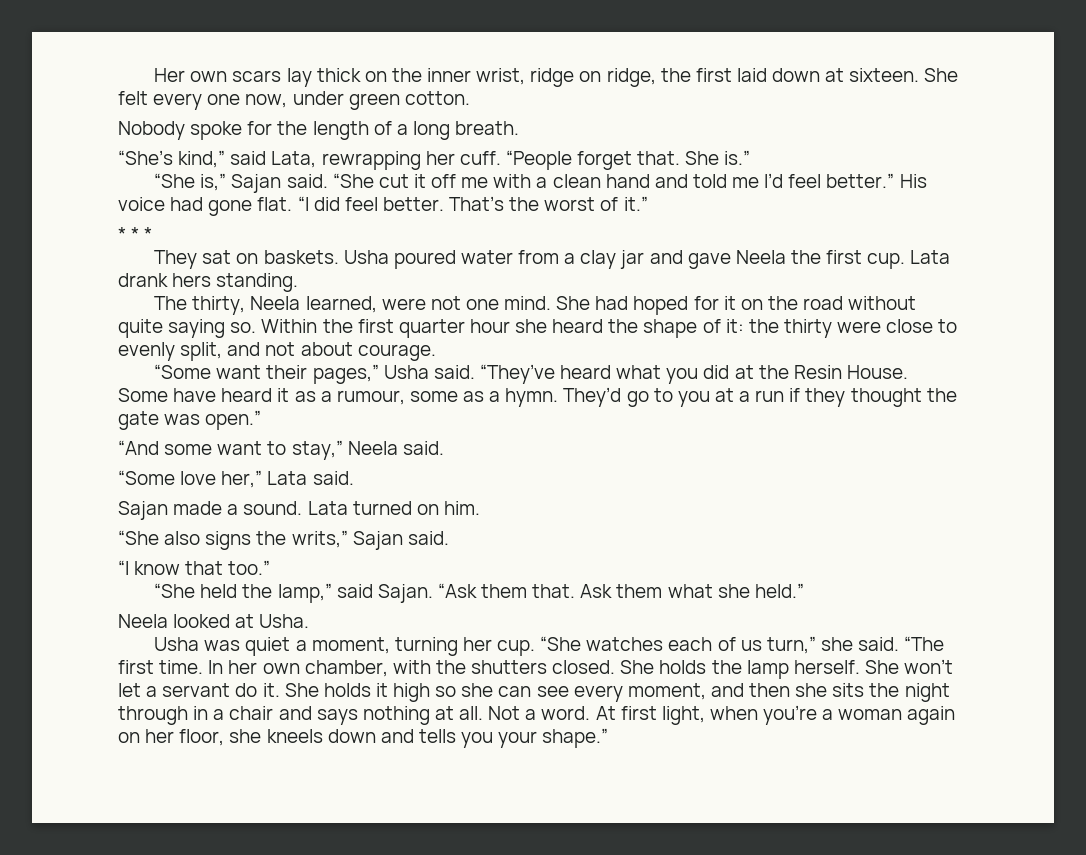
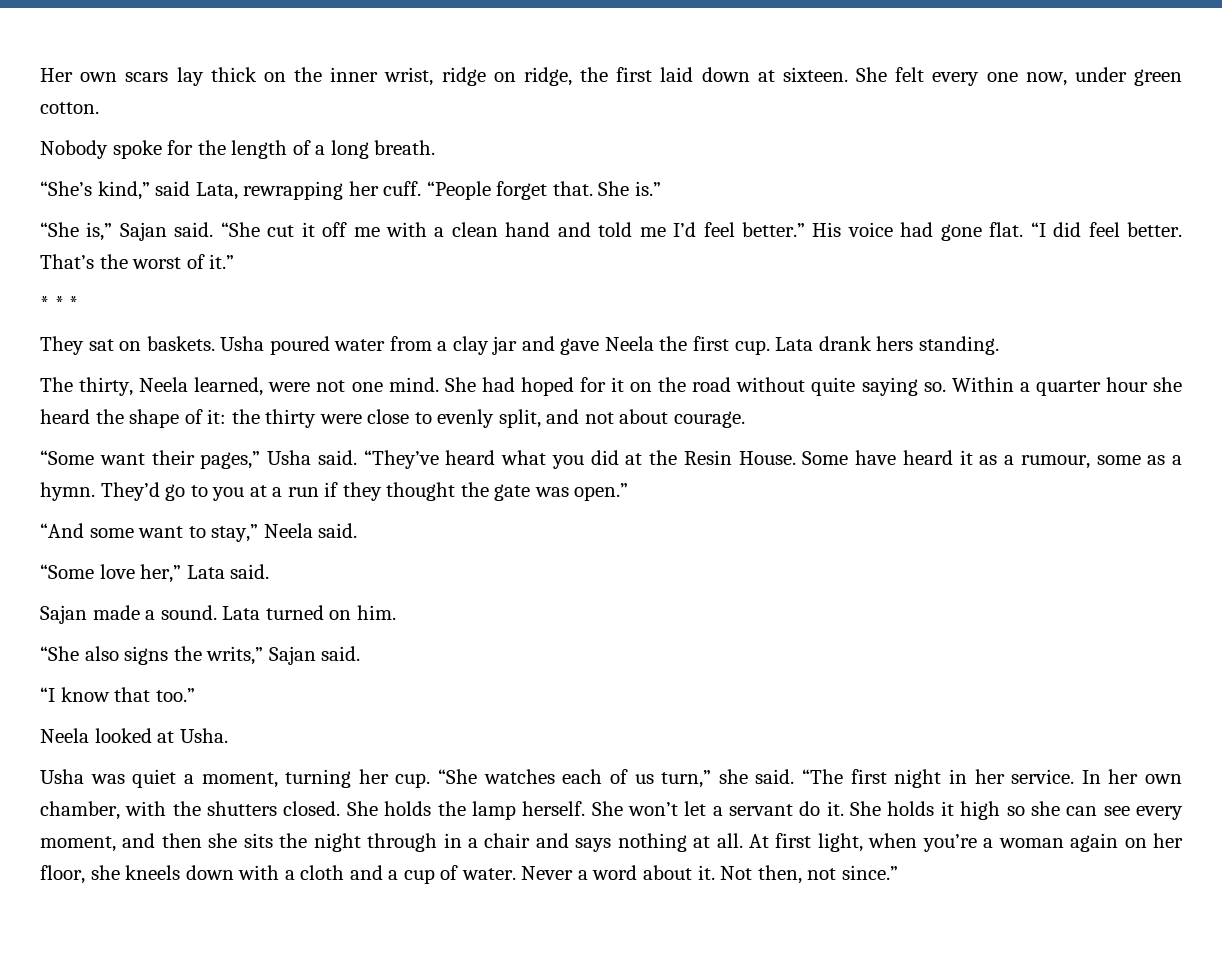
[322,319,394,333] the first -> [1019,382,1030,392] a
[154,583,804,603] // “She held the lamp,” said Sajan. “Ask them that. Ask them what she held.” -> (195, 695) none
[159,660,204,674] time. -> [894,769,1075,788] night in her service.
[488,706,591,720] Not a word. -> (743, 840) none
[380,728,609,748] and tells you your shape.” -> [238,865,898,884] with a cloth and a cup of water. Never a word about it. Not then, not since.”

